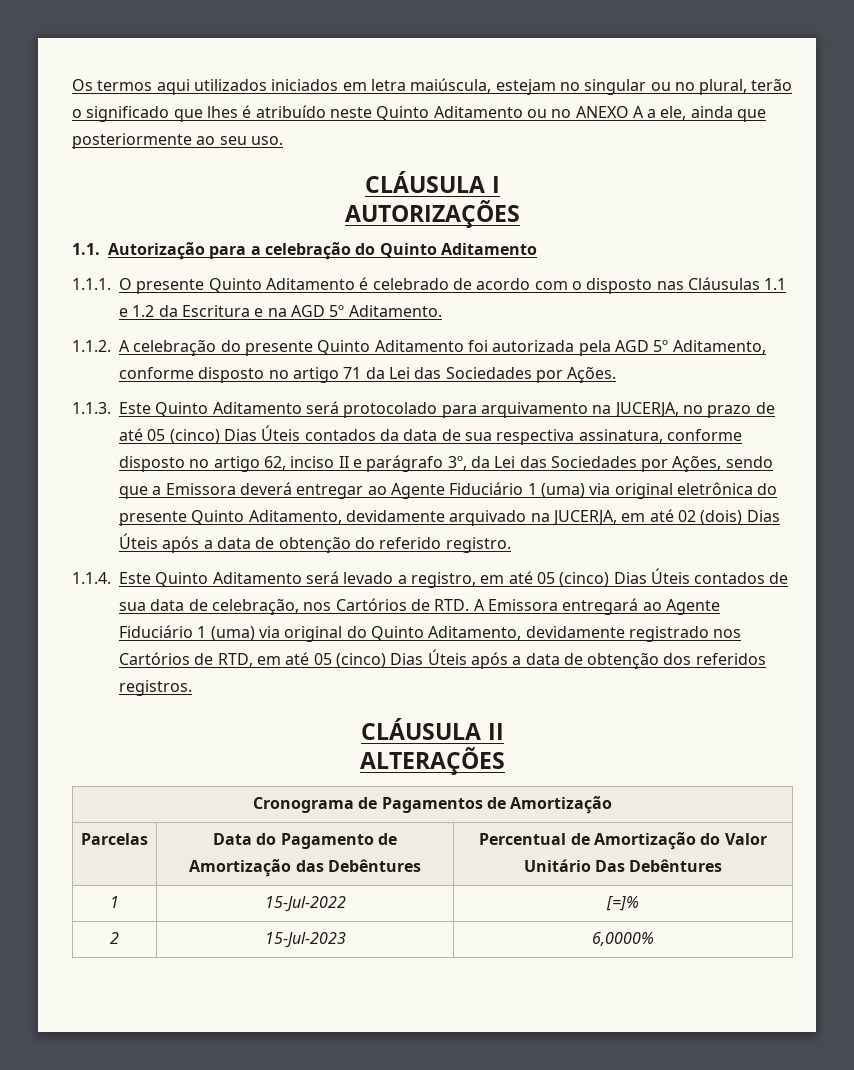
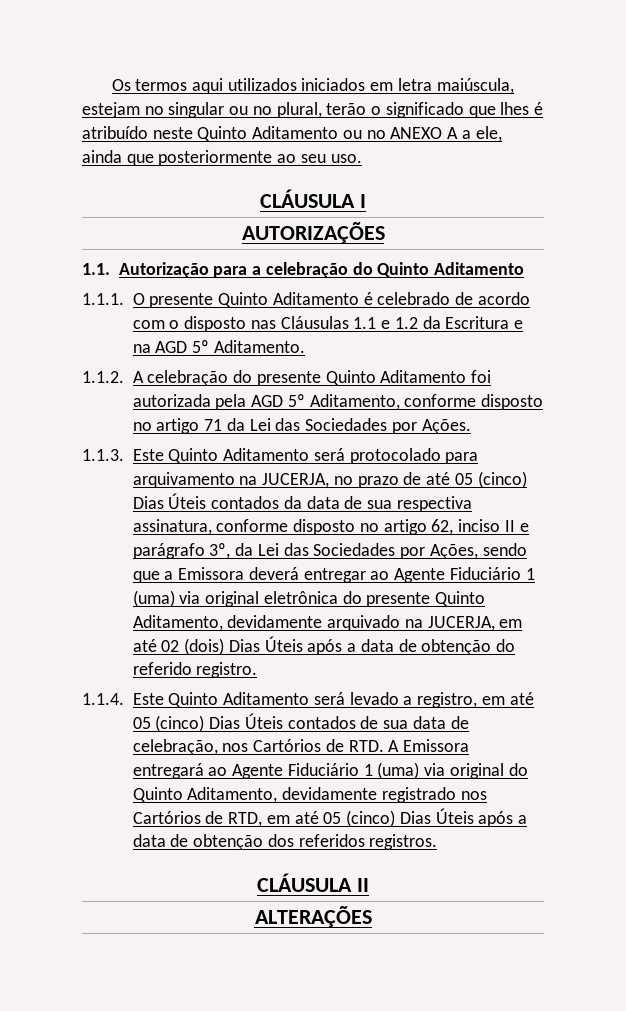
[252,796,613,814] [81,833,148,845] [213,833,397,849] [189,859,421,877] [479,832,767,850] [523,859,723,872] [110,896,119,908] [264,896,346,912] [606,896,639,911] [110,932,119,944] [264,932,346,948] [592,932,654,946] // Cronograma de Pagamentos de Amortização // Parcelas | Data do Pagamento de Amortização das Debêntures | Percentual de Amortização do Valor Unitário Das Debêntures // 1 | 15-Jul-2022 | [=]% // 2 | 15-Jul-2023 | 6,0000% -> (372, 916) none

